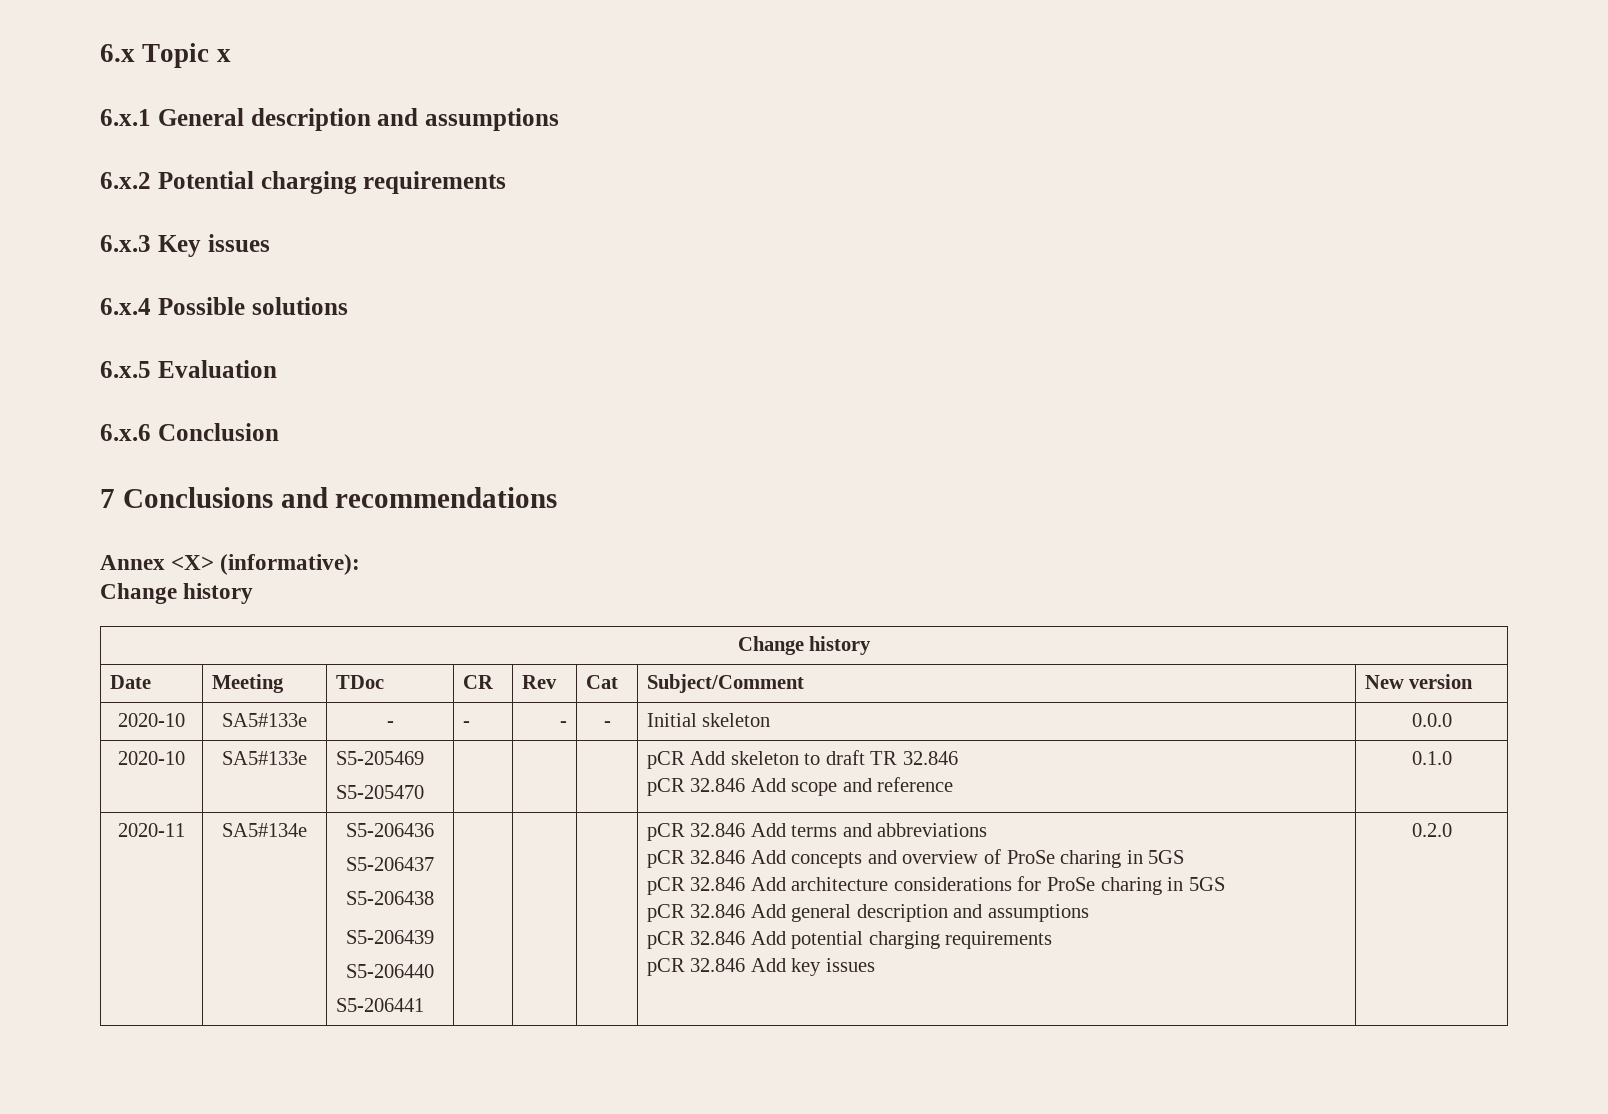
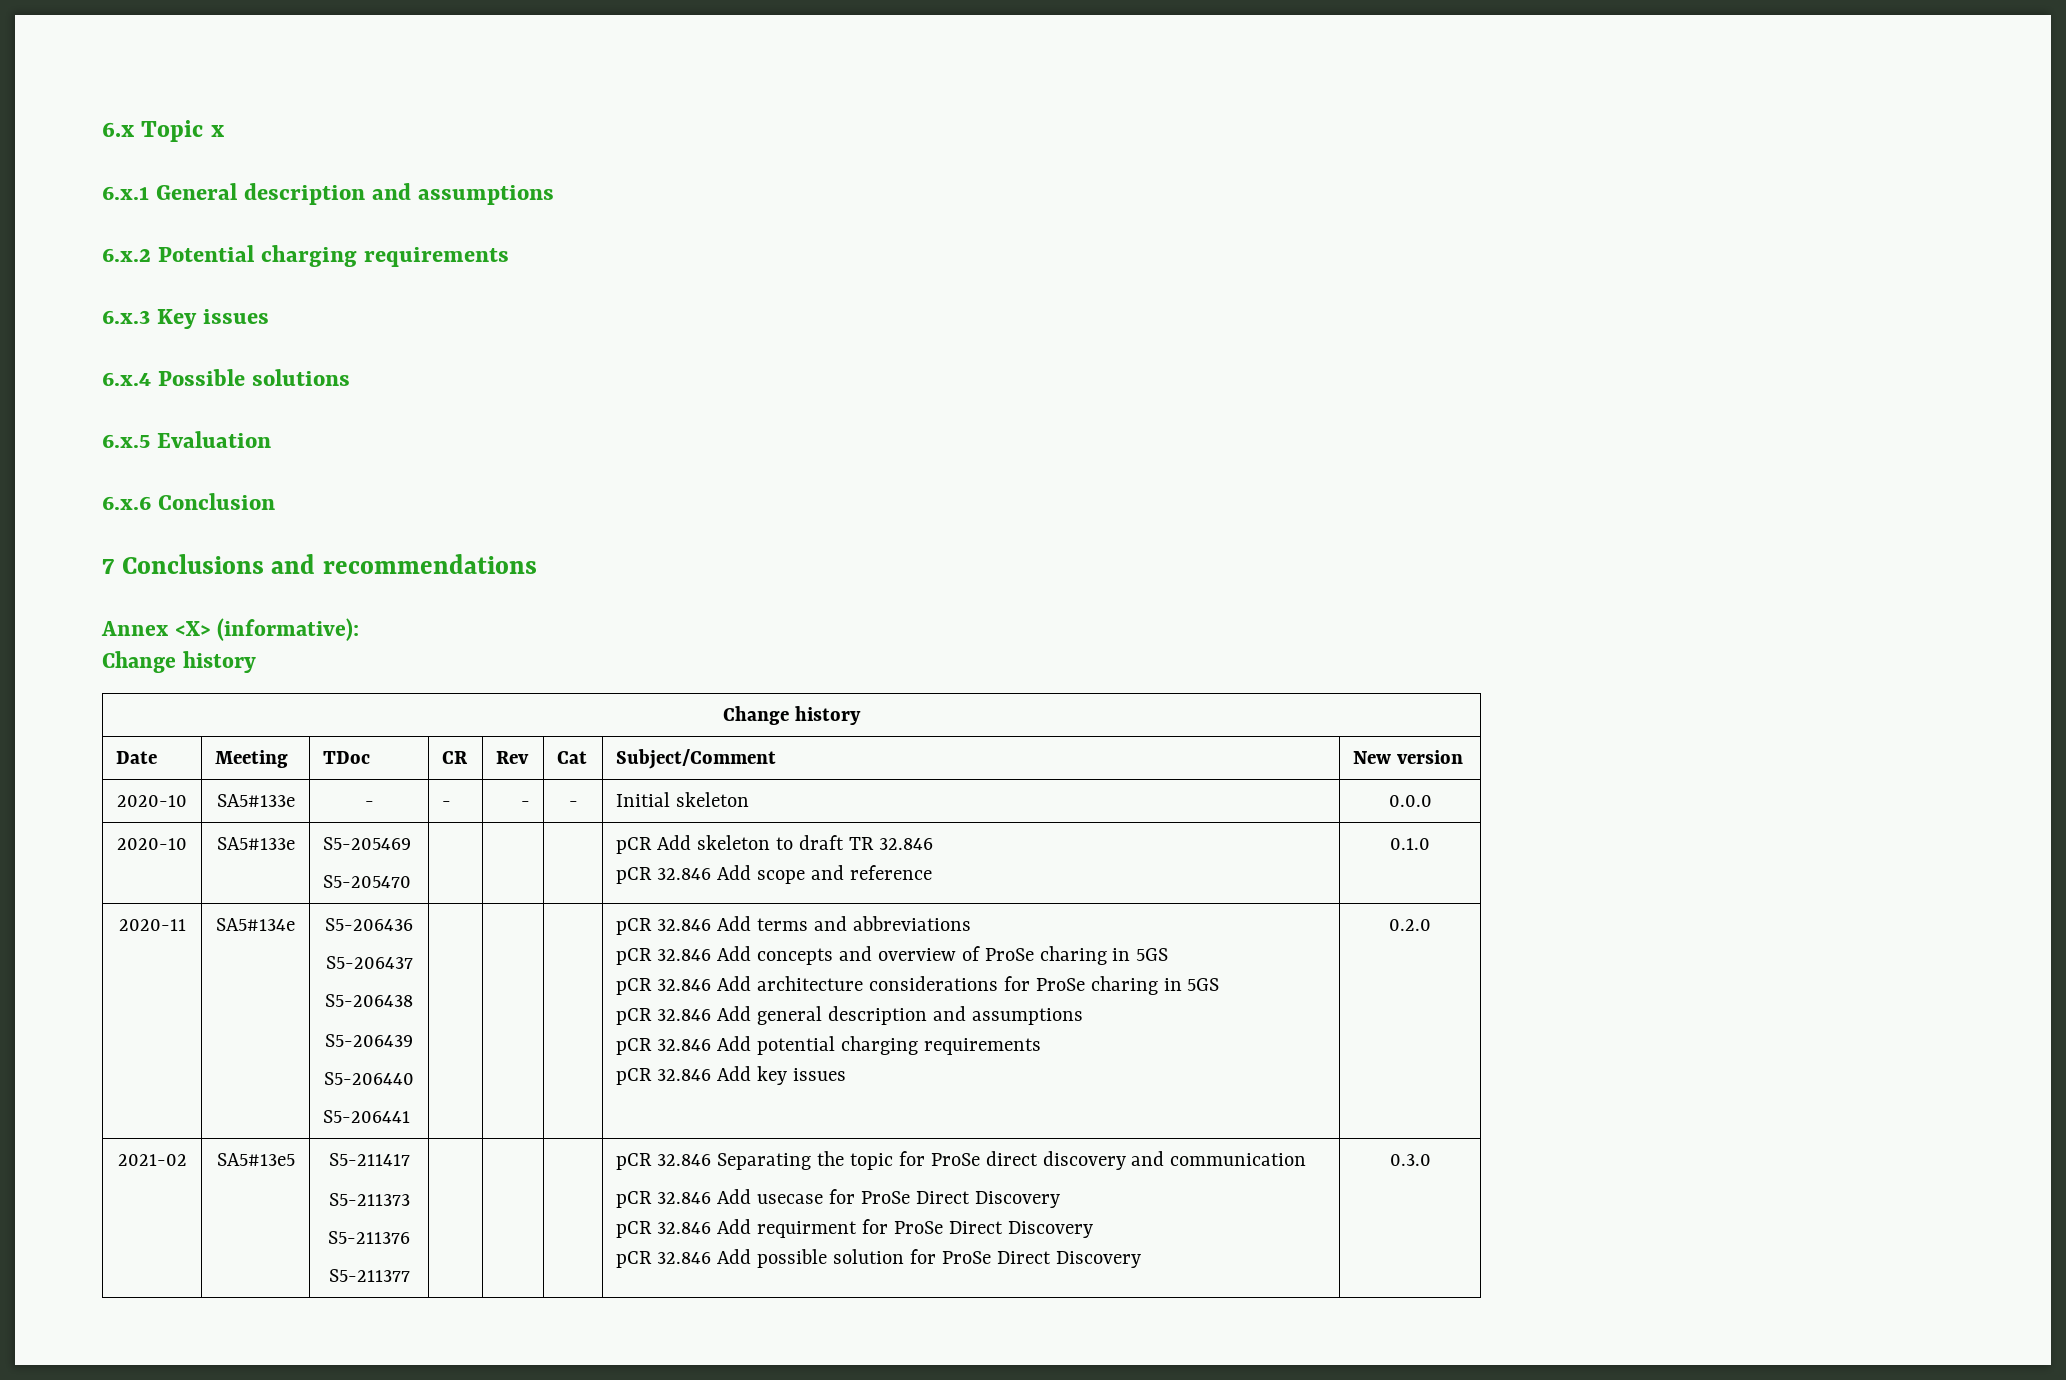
(1452, 830) none -> [117,1154,187,1166] [216,1153,295,1166] [328,1153,410,1166] [328,1193,410,1206] [328,1231,410,1244] [328,1269,410,1282] [616,1151,1307,1170] [616,1189,1060,1208] [616,1219,1093,1238] [616,1249,1141,1268] [1389,1154,1431,1166] // 2021-02 | SA5#13e5 | S5-211417 // S5-211373 // S5-211376 // S5-211377 | | | | pCR 32.846 Separating the topic for ProSe direct discovery and communication // pCR 32.846 Add usecase for ProSe Direct Discovery // pCR 32.846 Add requirment for ProSe Direct Discovery // pCR 32.846 Add possible solution for ProSe Direct Discovery | 0.3.0

